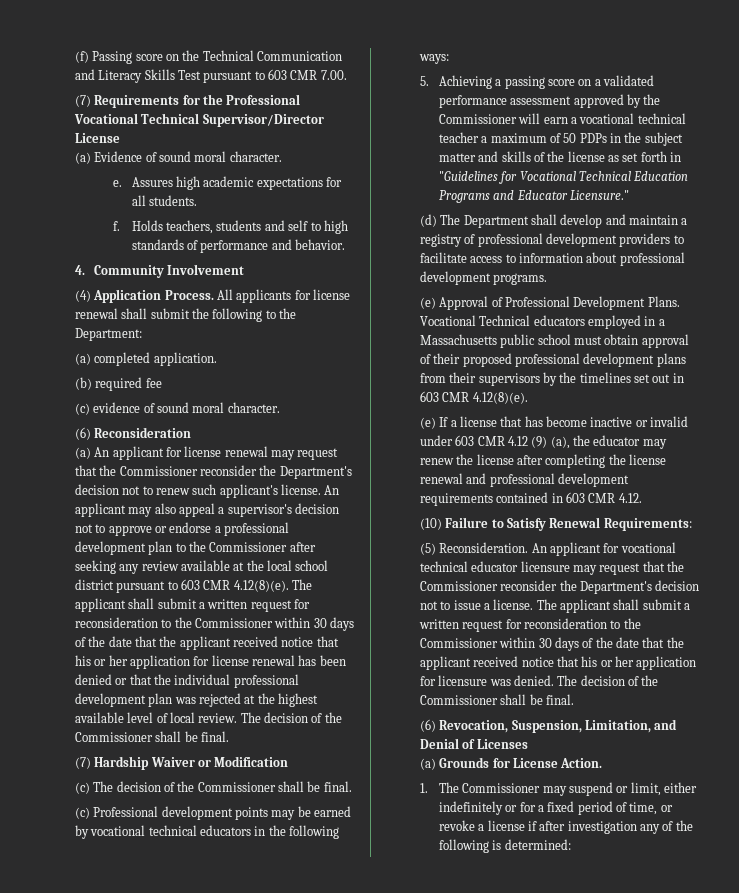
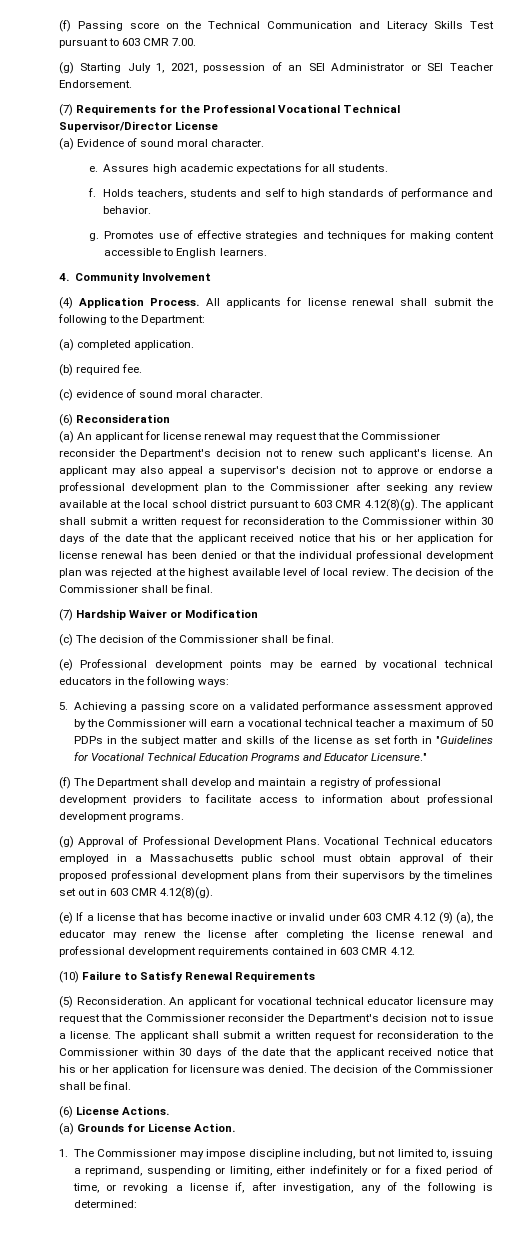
(347, 75) none -> [58,62,494,74] [58,80,132,88] // (g) Starting July 1, 2021, possession of an SEI Administrator or SEI Teacher Endorsement.
(346, 244) none -> [88,230,494,241] [104,248,267,258] // g. Promotes use of effective strategies and techniques for making content accessible to English learners.
[145,378,162,388] fee -> [121,364,142,373] fee.
[233,580,289,592] 4.12(8)(e). -> [364,499,418,511] 4.12(8)(g).
[74,807,90,819] (c) -> [58,659,73,671] (e)
[419,214,437,227] (d) -> [58,777,71,789] (f)
[419,297,436,309] (e) -> [58,836,74,848] (g)
[472,392,528,404] 4.12(8)(e). -> [160,887,214,899] 4.12(8)(g).
[603,518,692,531] Requirements: -> [235,971,316,982] Requirements
[439,719,678,733] [419,738,528,749] Revocation, Suspension, Limitation, and Denial of Licenses -> [75,1106,169,1115] License Actions.
[568,782,661,796] suspend or limit, -> [206,1149,494,1159] [73,1166,272,1176] impose discipline including, but not limited to, issuing a reprimand, suspending or limiting,
[438,820,637,834] revoke a license if after investigation -> [123,1182,354,1193] revoking a license if, after investigation,

